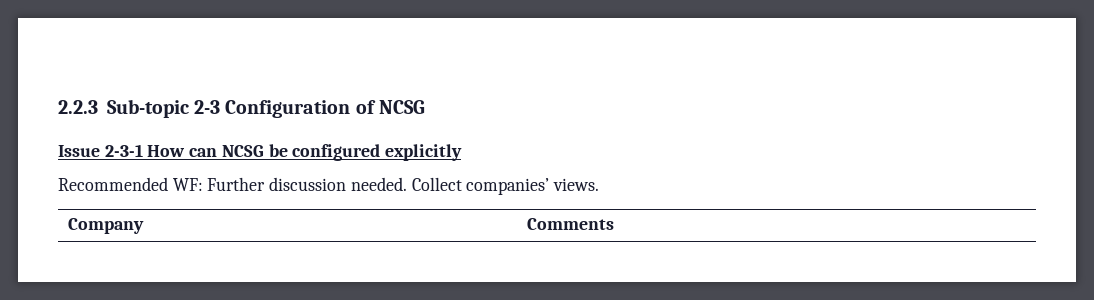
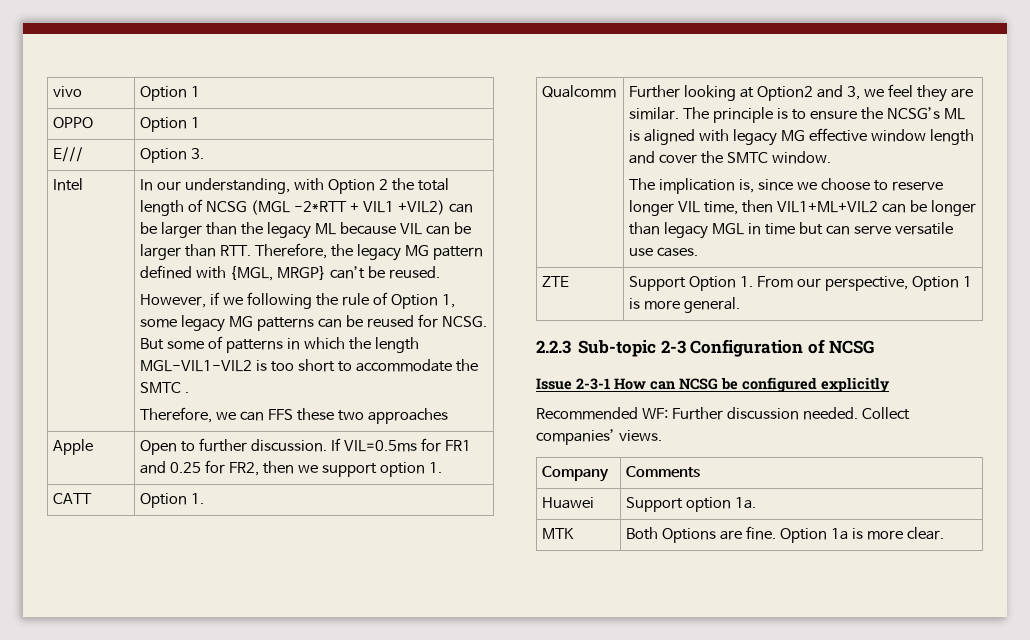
(58, 107) none -> [53,86,83,97] [140,86,201,101] [53,117,94,129] [140,117,201,132] [53,147,84,162] [140,148,205,163] [53,178,84,191] [140,178,449,194] [140,199,473,216] [140,222,471,239] [140,243,483,261] [140,265,440,281] [140,292,455,309] [140,314,487,332] [140,336,419,353] [140,359,478,372] [140,382,190,393] [140,407,448,424] [53,439,94,455] [140,438,471,455] [140,460,442,477] [53,493,93,504] [140,493,205,508] [542,85,617,98] [629,84,973,102] [629,107,965,123] [629,128,974,146] [629,151,831,164] [629,178,943,194] [629,200,976,216] [629,222,953,239] [629,247,699,257] [542,276,570,287] [629,276,972,291] [629,297,741,313] vivo | Option 1 // OPPO | Option 1 // E/// | Option 3. // Intel | In our understanding, with Option 2 the total length of NCSG (MGL -2*RTT + VIL1 +VIL2) can be larger than the legacy ML because VIL can be larger than RTT. Therefore, the legacy MG pattern defined with {MGL, MRGP} can’t be reused. // However, if we following the rule of Option 1, some legacy MG patterns can be reused for NCSG. But some of patterns in which the length MGL-VIL1-VIL2 is too short to accommodate the SMTC . // Therefore, we can FFS these two approaches // Apple | Open to further discussion. If VIL=0.5ms for FR1 and 0.25 for FR2, then we support option 1. // CATT | Option 1. // Qualcomm | Further looking at Option2 and 3, we feel they are similar. The principle is to ensure the NCSG’s ML is aligned with legacy MG effective window length and cover the SMTC window. // The implication is, since we choose to reserve longer VIL time, then VIL1+ML+VIL2 can be longer than legacy MGL in time but can serve versatile use cases. // ZTE | Support Option 1. From our perspective, Option 1 is more general. //
(614, 224) none -> [542,497,595,509] [626,497,757,512] [542,528,575,539] [626,526,944,543] // Huawei | Support option 1a. // MTK | Both Options are fine. Option 1a is more clear.

